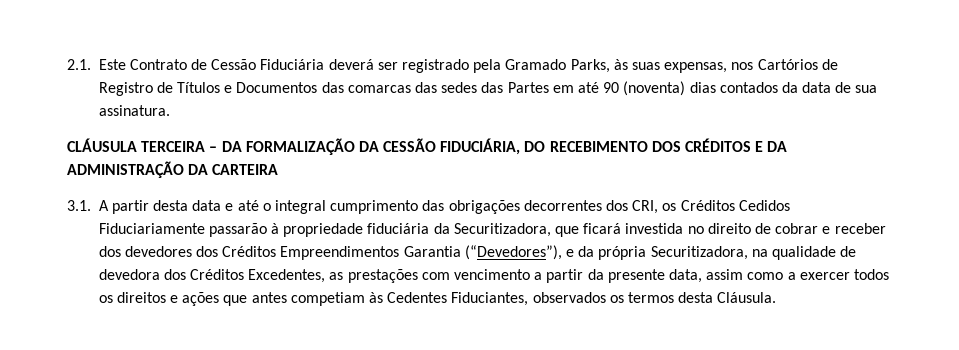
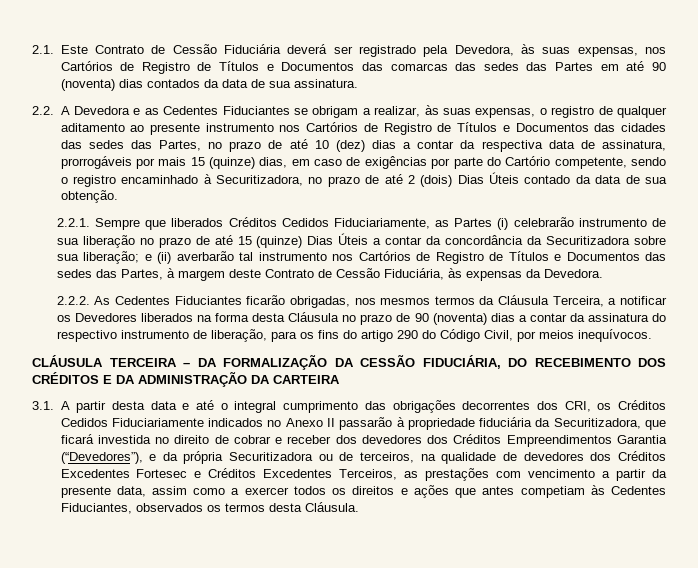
[505,59,610,73] Gramado Parks, -> [454,45,514,56] Devedora,
(170, 110) none -> [32,105,667,118] [60,122,666,135] [60,139,666,152] [60,156,666,169] [60,172,667,187] [60,190,118,203] [56,217,667,230] [56,233,667,248] [56,251,666,264] [56,268,603,281] [56,295,667,308] [56,312,666,325] [56,329,652,342] // 2.2. A Devedora e as Cedentes Fiduciantes se obrigam a realizar, às suas expensas, o registro de qualquer aditamento ao presente instrumento nos Cartórios de Registro de Títulos e Documentos das cidades das sedes das Partes, no prazo de até 10 (dez) dias a contar da respectiva data de assinatura, prorrogáveis por mais 15 (quinze) dias, em caso de exigências por parte do Cartório competente, sendo o registro encaminhado à Securitizadora, no prazo de até 2 (dois) Dias Úteis contado da data de sua obtenção. // 2.2.1. Sempre que liberados Créditos Cedidos Fiduciariamente, as Partes (i) celebrarão instrumento de sua liberação no prazo de até 15 (quinze) Dias Úteis a contar da concordância da Securitizadora sobre sua liberação; e (ii) averbarão tal instrumento nos Cartórios de Registro de Títulos e Documentos das sedes das Partes, à margem deste Contrato de Cessão Fiduciária, às expensas da Devedora. // 2.2.2. As Cedentes Fiduciantes ficarão obrigadas, nos mesmos termos da Cláusula Terceira, a notificar os Devedores liberados na forma desta Cláusula no prazo de 90 (noventa) dias a contar da assinatura do respectivo instrumento de liberação, para os fins do artigo 290 do Código Civil, por meios inequívocos.
(205, 228) none -> [208,418,335,427] indicados no Anexo II
[650,246,748,260] Securitizadora, -> [229,452,415,463] Securitizadora ou de terceiros,
[98,269,326,283] devedora dos Créditos Excedentes, -> [523,451,666,461] [60,468,398,480] devedores dos Créditos Excedentes Fortesec e Créditos Excedentes Terceiros,

